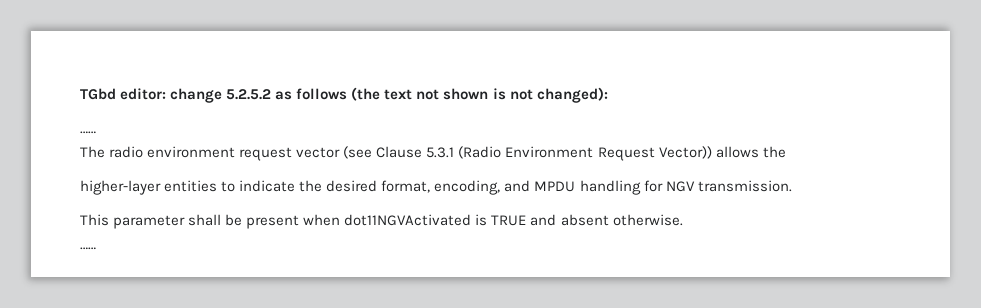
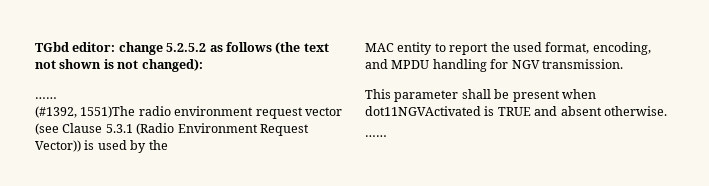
[80,146,105,158] The -> [35,106,136,118] (#1392, 1551)The
[715,146,786,158] [80,180,378,195] allows the // higher-layer entities to indicate the desired -> [84,140,168,153] [365,42,542,55] is used by the // MAC entity to report the used

